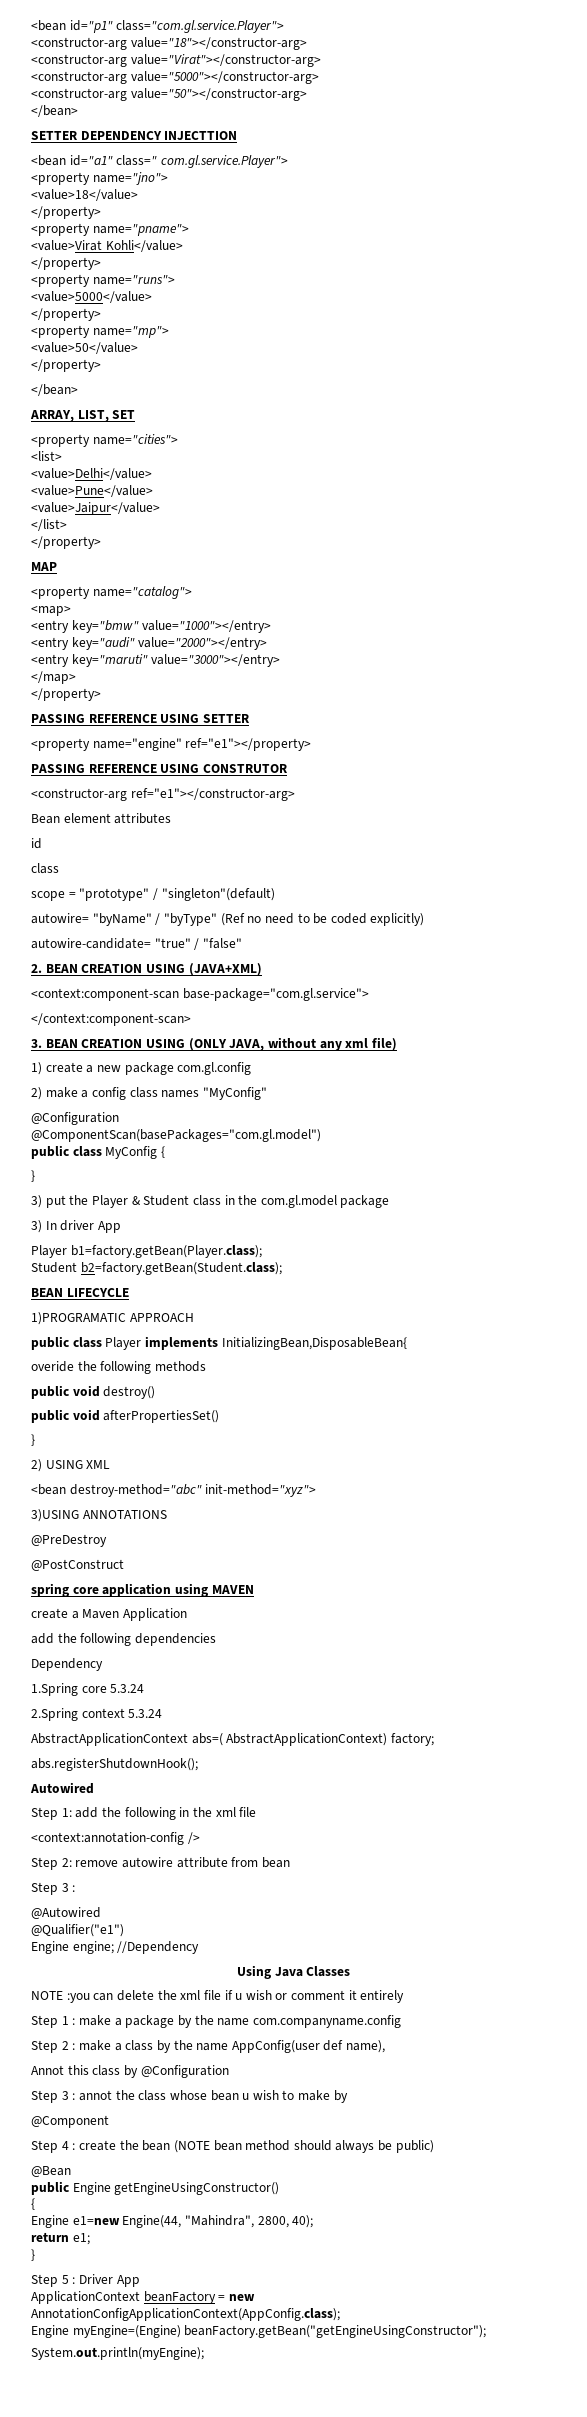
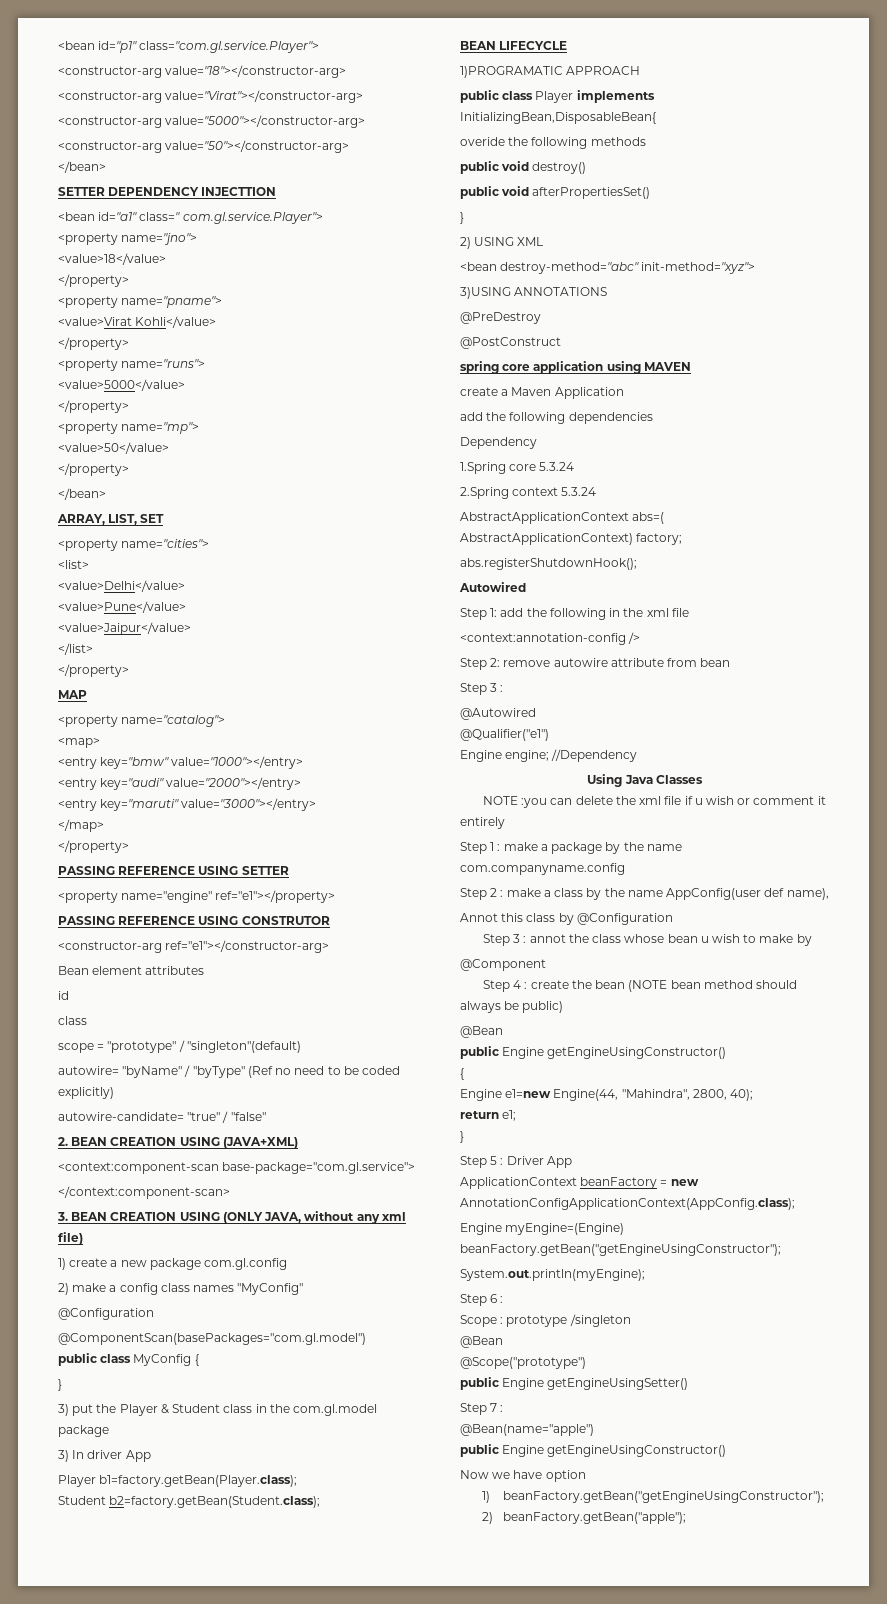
(204, 2353) none -> [460,1294,504,1306] [460,1314,631,1327] [460,1336,503,1348] [460,1357,586,1369] [460,1377,689,1390] [460,1403,504,1415] [460,1424,594,1436] [460,1444,727,1457] [460,1470,586,1482] [481,1491,825,1503] [481,1512,687,1524] // Step 6 : // Scope : prototype /singleton // @Bean // @Scope("prototype") // public Engine getEngineUsingSetter() // Step 7 : // @Bean(name="apple") // public Engine getEngineUsingConstructor() // Now we have option // 1) beanFactory.getBean("getEngineUsingConstructor"); // 2) beanFactory.getBean("apple");

